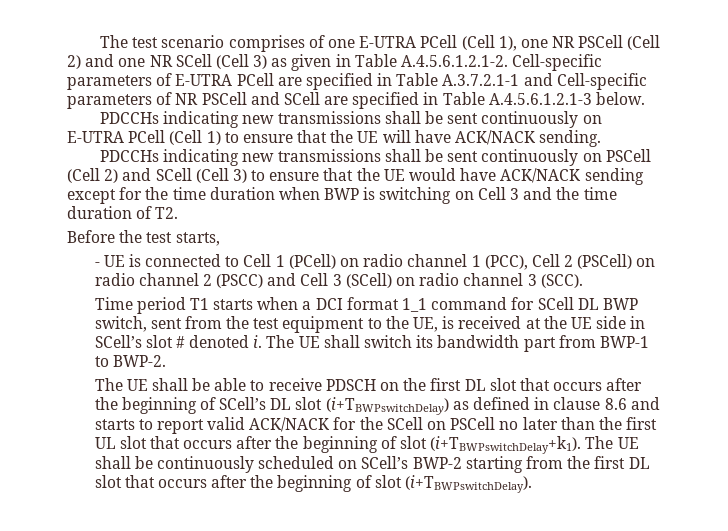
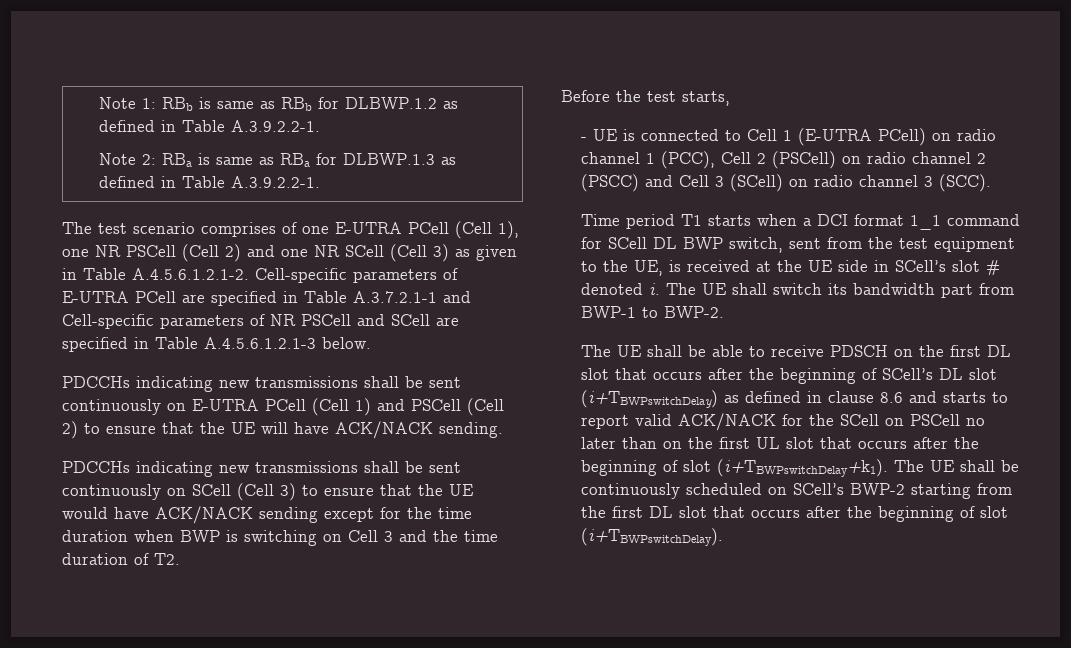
(100, 41) none -> [98,97,458,111] [98,120,320,132] [98,153,456,167] [98,176,320,188] Note 1: RBb is same as RBb for DLBWP.1.2 as defined in Table A.3.9.2.2-1. // Note 2: RBa is same as RBa for DLBWP.1.3 as defined in Table A.3.9.2.2-1. //
(221, 138) none -> [377,398,504,416] [62,421,78,439] and PSCell (Cell 2)
[605,149,651,162] [67,168,152,183] PSCell (Cell 2) and -> (186, 492) none
[288,254,336,269] (PCell) -> [798,128,927,146] (E-UTRA PCell)
(595, 423) none -> [663,441,683,449] on

